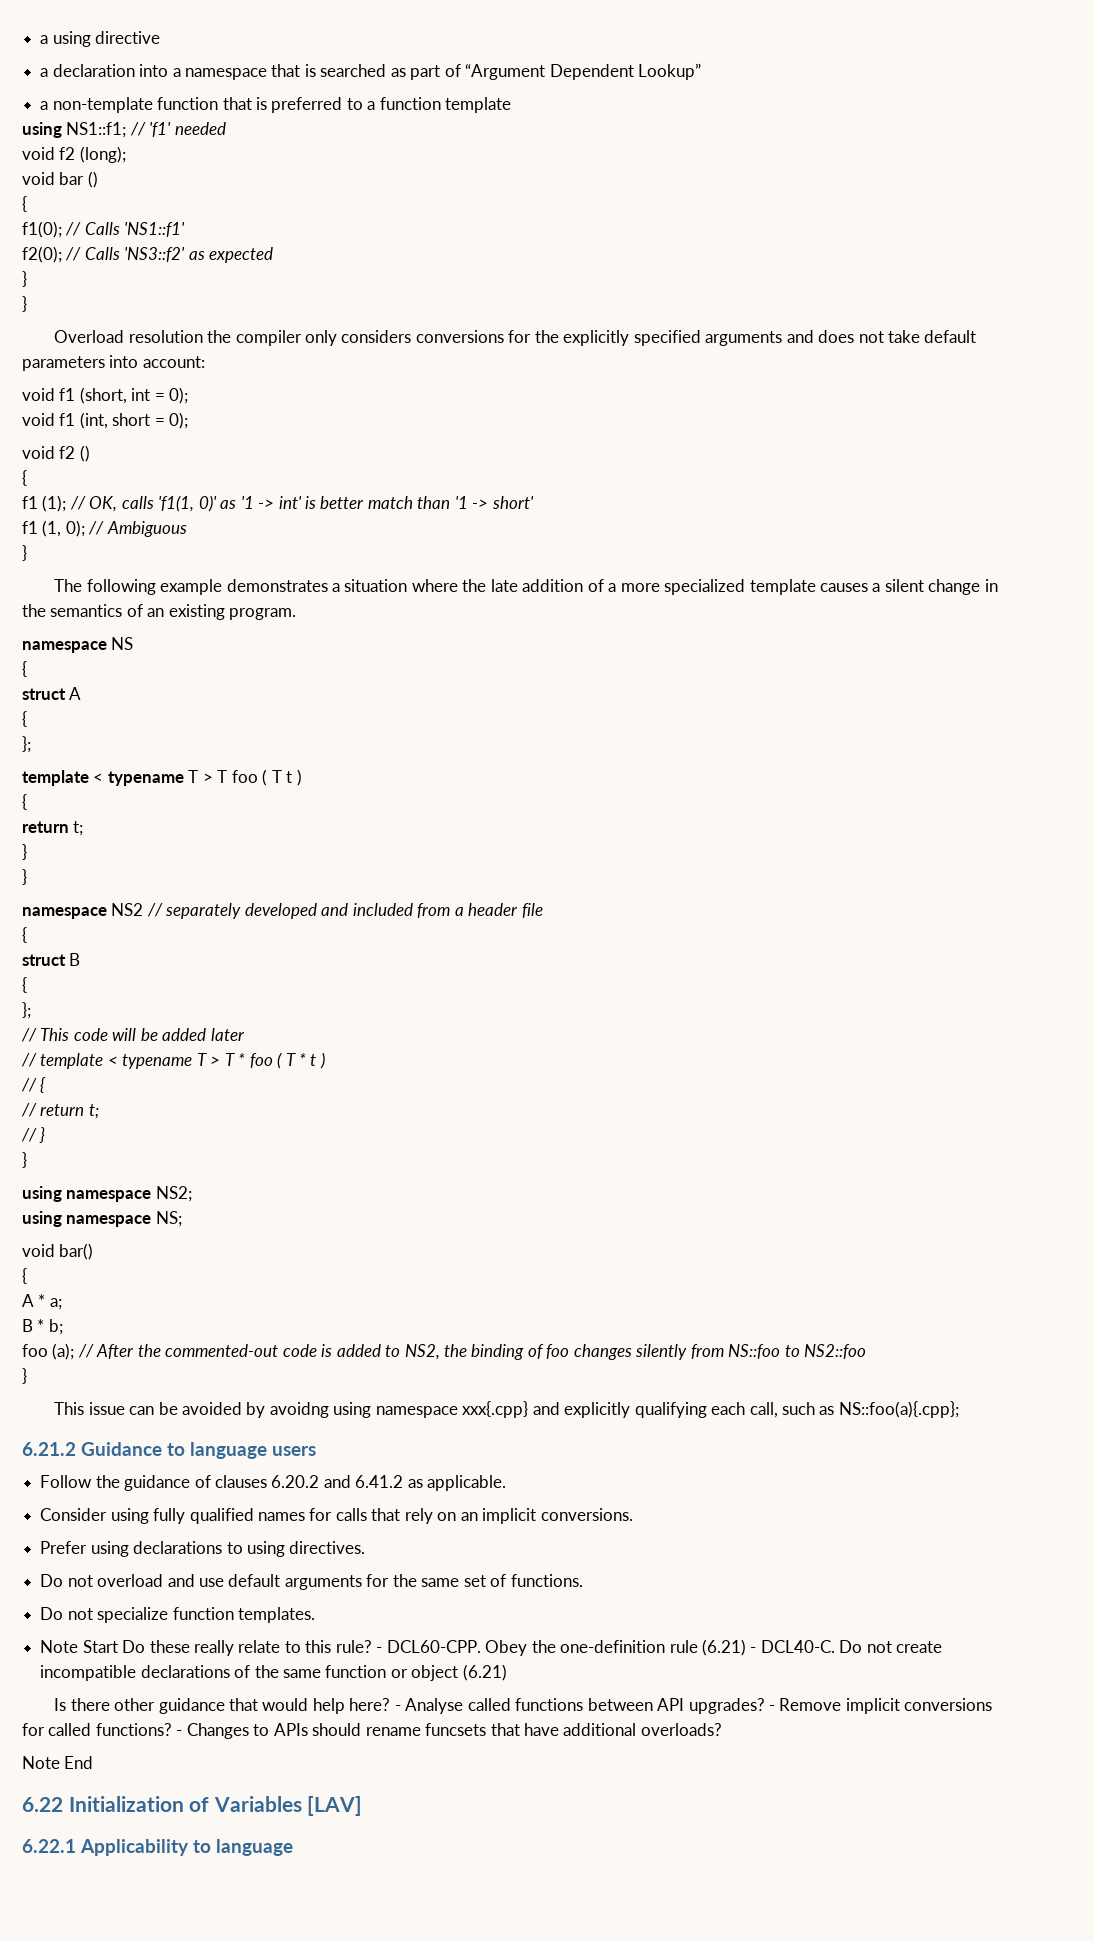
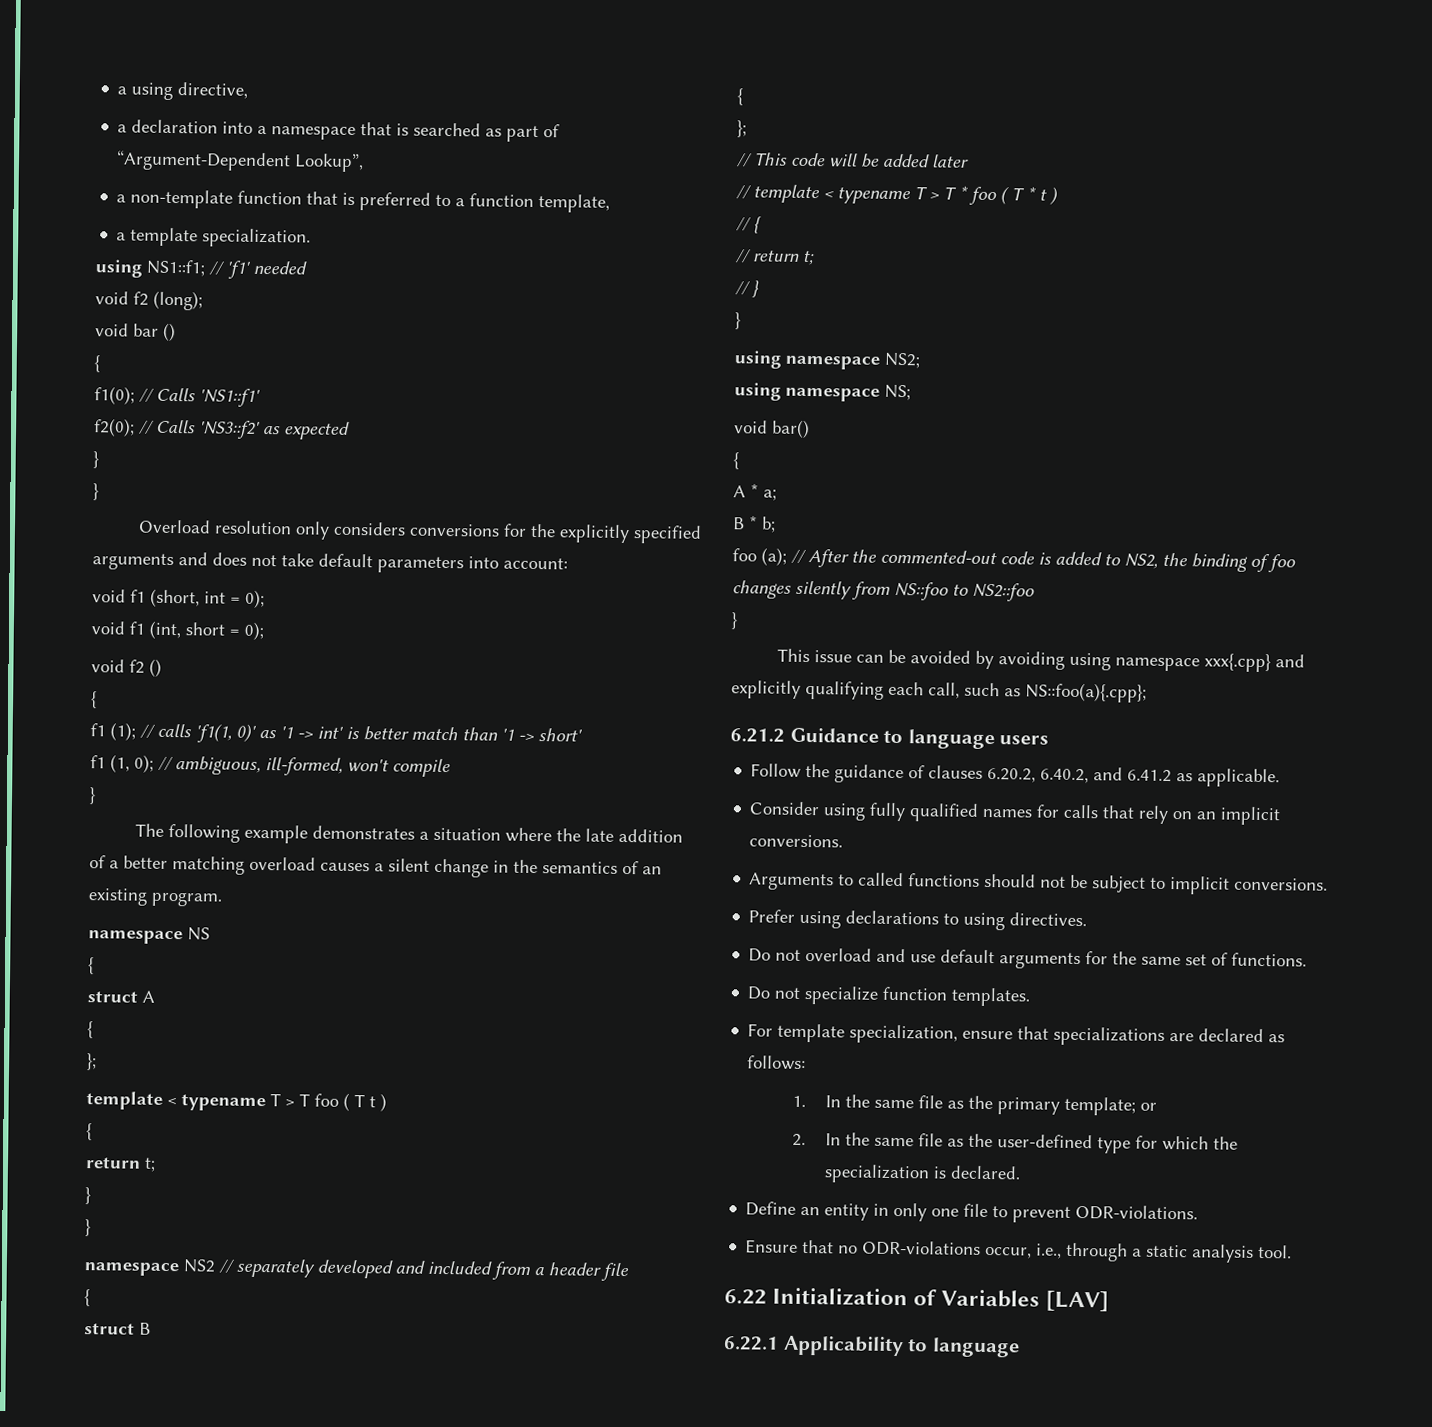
[95,31,161,44] directive -> [177,82,249,99] directive,
[465,63,702,80] “Argument Dependent Lookup” -> [116,150,365,173] “Argument-Dependent Lookup”,
[445,97,512,113] template -> [538,194,611,213] [116,227,312,248] template, // a template specialization.
[207,330,302,346] the compiler -> (292, 527) none
[89,496,118,512] OK, -> (155, 731) none
[106,521,187,537] Ambiguous -> [175,756,451,778] ambiguous, ill-formed, won't compile
[620,579,816,595] more specialized template -> [123,855,316,875] better matching overload
[269,1402,329,1418] avoidng -> [997,651,1065,670] avoiding
[271,1475,320,1488] 6.20.2 -> [987,767,1090,784] 6.20.2, 6.40.2,
(633, 1514) none -> [749,872,1329,895] // Arguments to called functions should not be subject to implicit conversions.
[40,1639,943,1656] [40,1664,507,1681] [54,1698,993,1714] [22,1723,722,1739] [22,1756,94,1769] Note Start Do these really relate to this rule? - DCL60-CPP. Obey the one-definition rule (6.21) - DCL40-C. Do not create incompatible declarations of the same function or object (6.21) // Is there other guidance that would help here? - Analyse called functions between API upgrades? - Remove implicit conversions for called functions? - Changes to APIs should rename funcsets that have additional overloads? // Note End -> [747,1023,1286,1046] [747,1055,807,1071] [791,1094,1157,1116] [791,1132,1238,1154] [823,1164,1021,1184] [745,1201,1199,1223] [745,1239,1293,1263] For template specialization, ensure that specializations are declared as follows: // 1. In the same file as the primary template; or // 2. In the same file as the user-defined type for which the specialization is declared. // Define an entity in only one file to prevent ODR-violations. // Ensure that no ODR-violations occur, i.e., through a static analysis tool.

